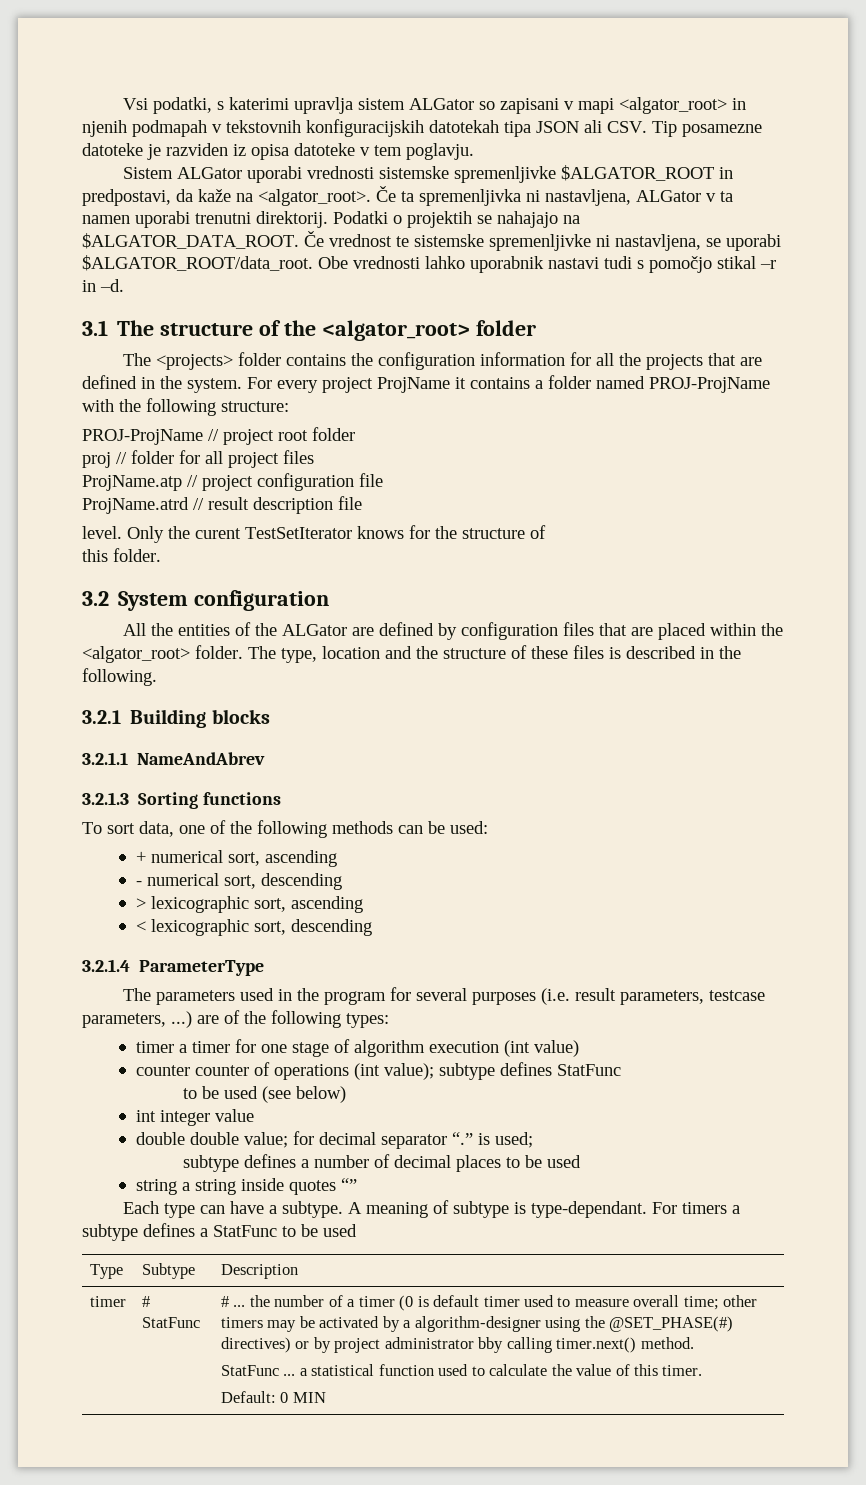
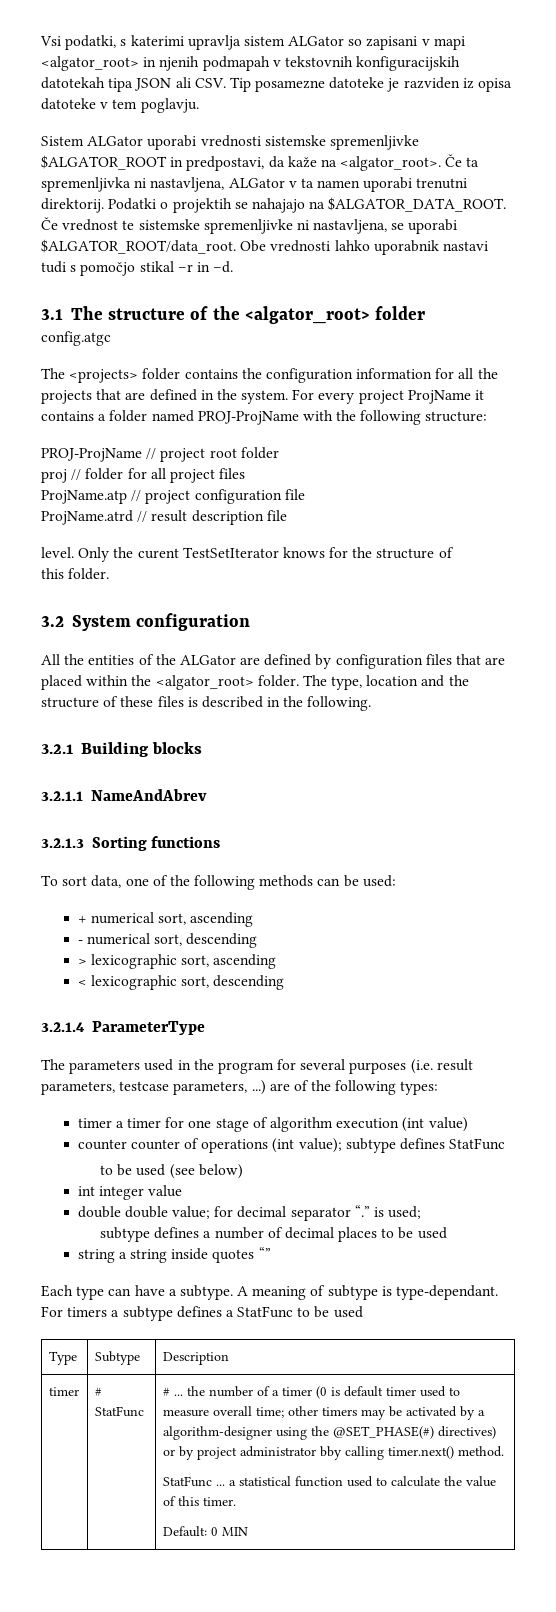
(536, 328) none -> [41,331,111,346] // config.atgc

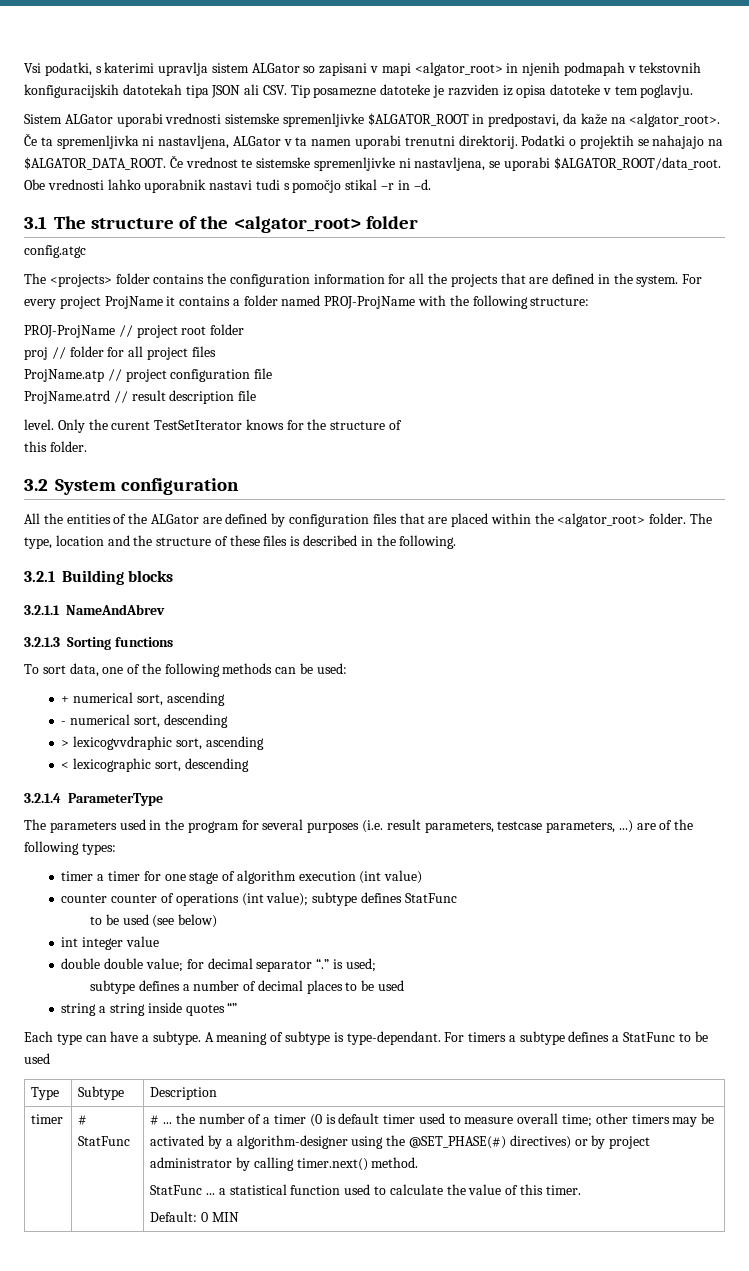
[90,954,177,969] lexicographic -> [73,736,173,750] lexicogvvdraphic
[319,1446,342,1460] bby -> [236,1157,251,1171] by

